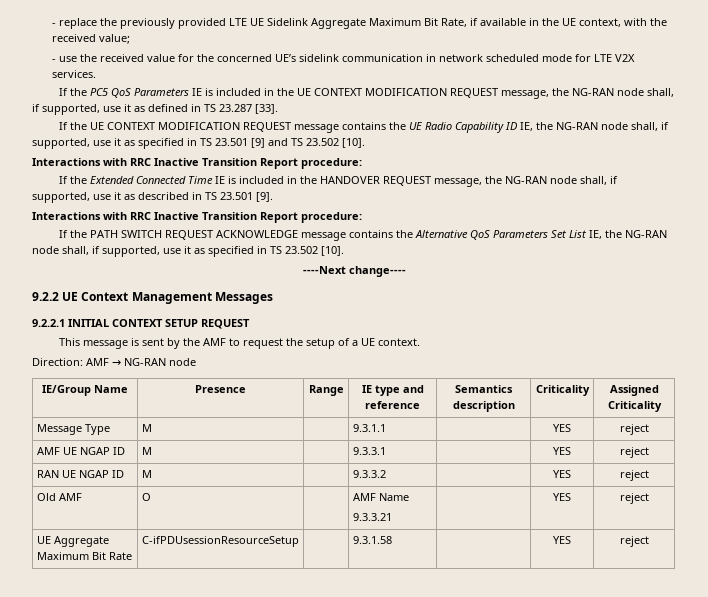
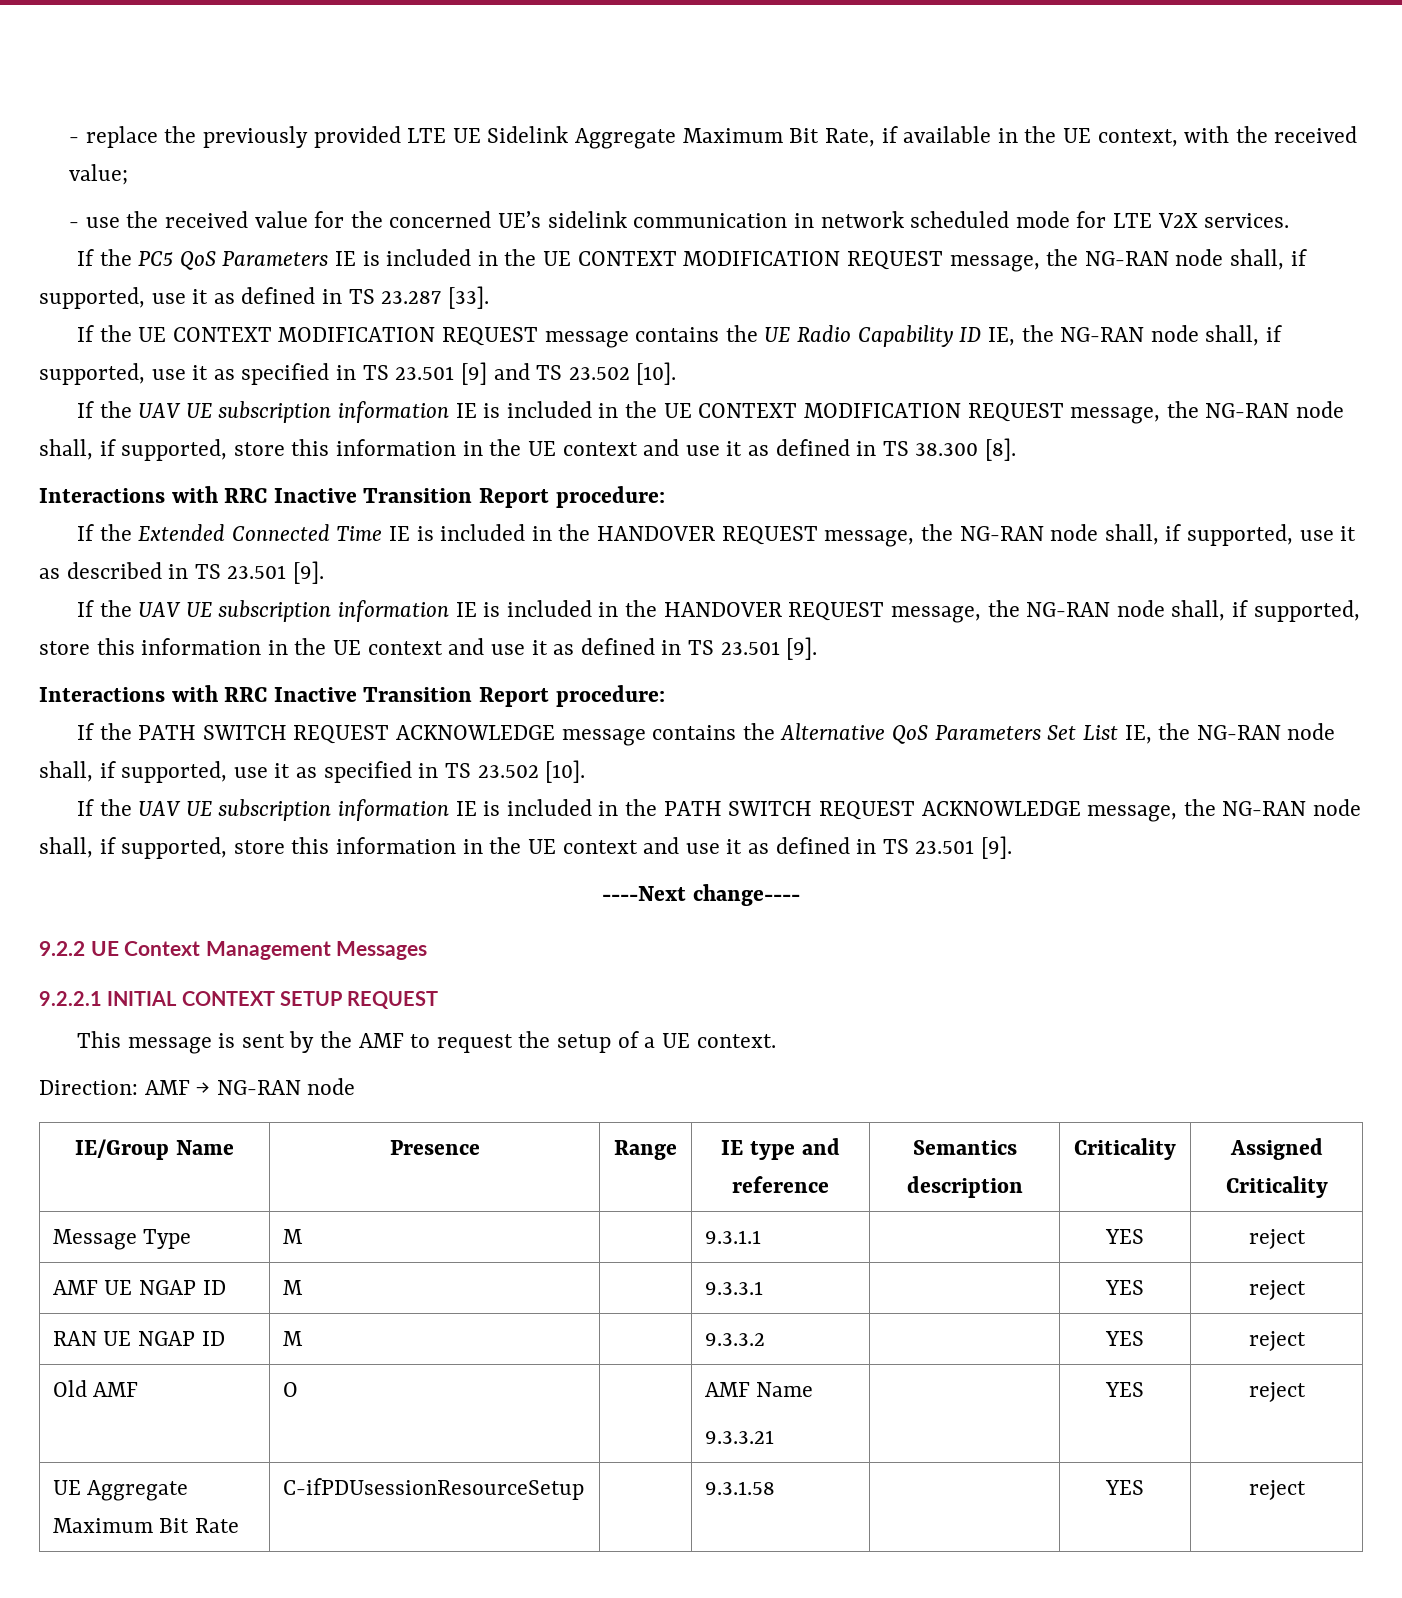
(365, 143) none -> [76,401,1344,424] [39,438,1017,461] // If the UAV UE subscription information IE is included in the UE CONTEXT MODIFICATION REQUEST message, the NG-RAN node shall, if supported, store this information in the UE context and use it as defined in TS 38.300 [8].
(273, 197) none -> [76,600,1360,623] [39,637,818,660] // If the UAV UE subscription information IE is included in the HANDOVER REQUEST message, the NG-RAN node shall, if supported, store this information in the UE context and use it as defined in TS 23.501 [9].
(344, 251) none -> [76,799,1361,822] [39,836,1013,859] // If the UAV UE subscription information IE is included in the PATH SWITCH REQUEST ACKNOWLEDGE message, the NG-RAN node shall, if supported, store this information in the UE context and use it as defined in TS 23.501 [9].

